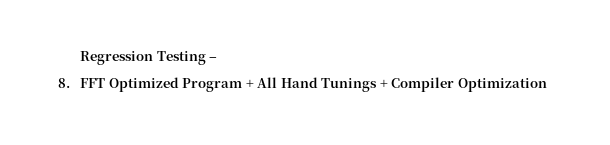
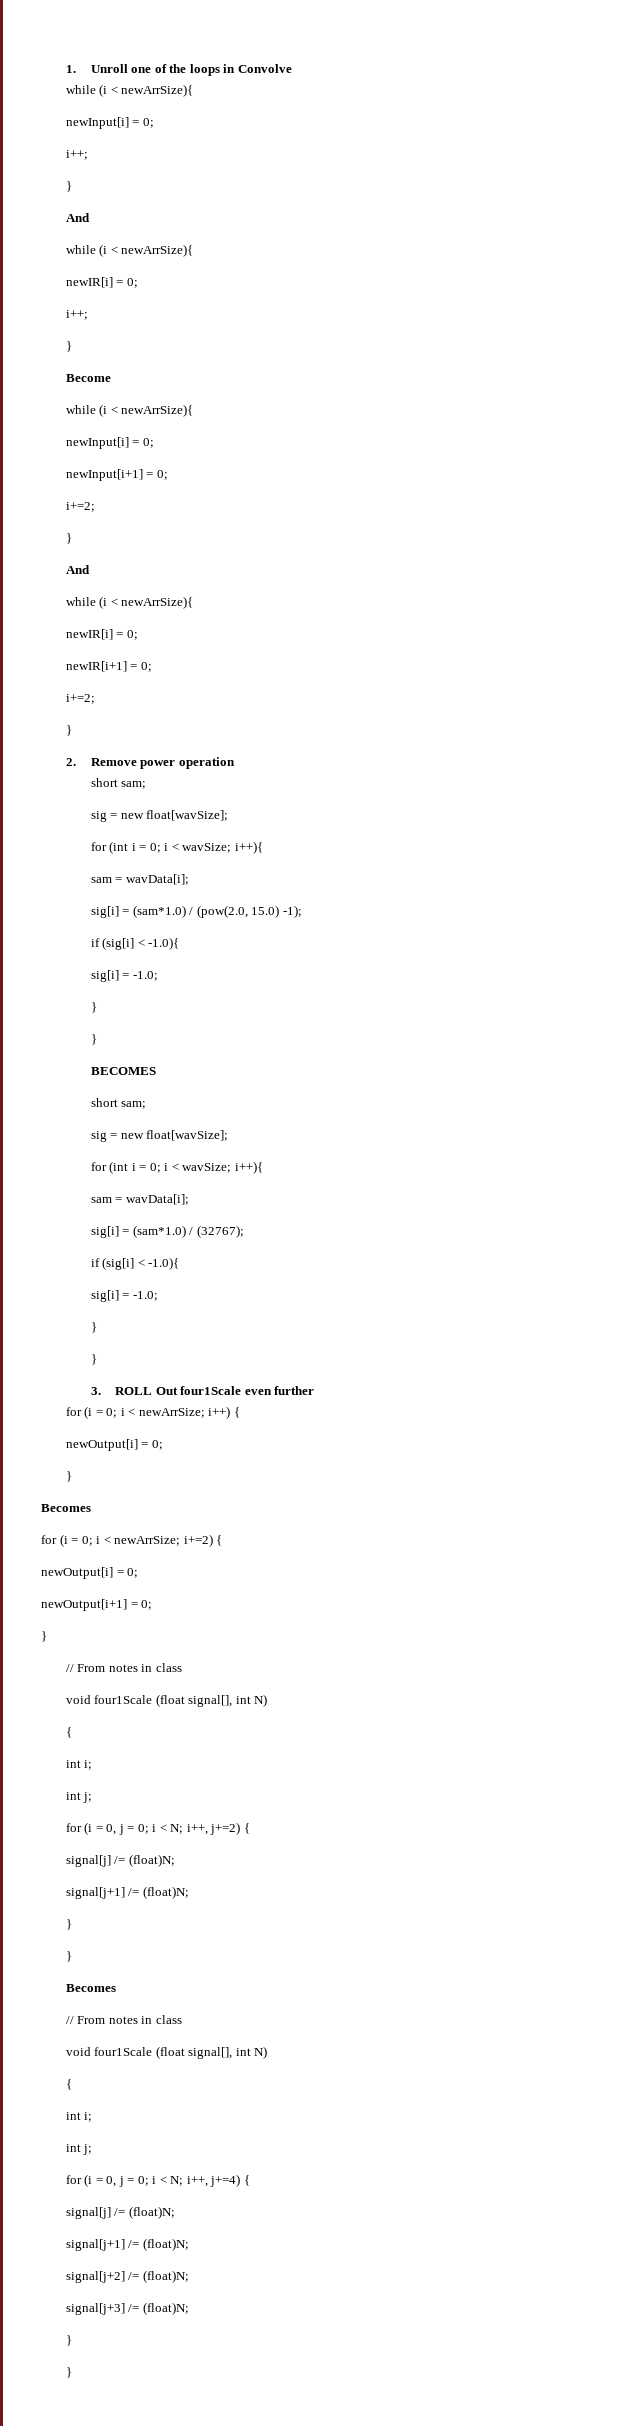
[80,51,218,65] [58,77,547,92] Regression Testing – // 8. FFT Optimized Program + All Hand Tunings + Compiler Optimization -> [65,64,292,76] [65,84,194,97] [65,117,154,129] [65,150,88,160] [65,181,72,192] [65,213,90,222] [65,244,194,257] [65,277,138,288] [65,310,88,320] [65,341,72,352] [65,374,111,382] [65,404,194,417] [65,437,154,449] [65,469,168,481] [65,502,95,512] [65,533,72,544] [65,565,90,574] [65,596,194,609] [65,629,138,640] [65,661,152,672] [65,694,95,704] [65,725,72,736] [65,757,235,769] [90,778,147,789] [90,810,229,822] [90,841,263,854] [90,874,189,885] [90,905,302,918] [90,937,180,950] [90,970,158,982] [90,1002,97,1013] [90,1034,97,1045] [90,1067,156,1075] [90,1098,147,1109] [90,1130,229,1142] [90,1161,263,1174] [90,1194,189,1205] [90,1225,244,1238] [90,1257,180,1270] [90,1290,158,1302] [90,1322,97,1333] [90,1354,97,1365] [90,1386,315,1395] [65,1406,240,1419] [65,1439,163,1451] [65,1471,72,1482] [41,1504,91,1512] [41,1534,223,1547] [41,1567,139,1579] [41,1599,153,1611] [41,1631,47,1642] [65,1663,182,1672] [65,1694,268,1707] [65,1727,72,1738] [65,1760,93,1770] [65,1792,93,1803] [65,1822,250,1835] [65,1854,175,1867] [65,1886,189,1899] [65,1919,72,1930] [65,1951,72,1962] [65,1984,116,1992] [65,2015,182,2024] [65,2046,268,2059] [65,2079,72,2090] [65,2112,93,2122] [65,2144,93,2155] [65,2174,250,2187] [65,2206,175,2219] [65,2238,189,2251] [65,2270,189,2283] [65,2302,189,2315] [65,2335,72,2346] [65,2367,72,2378] 1. Unroll one of the loops in Convolve // while (i < newArrSize){ // newInput[i] = 0; // i++; // } // And // while (i < newArrSize){ // newIR[i] = 0; // i++; // } // Become // while (i < newArrSize){ // newInput[i] = 0; // newInput[i+1] = 0; // i+=2; // } // And // while (i < newArrSize){ // newIR[i] = 0; // newIR[i+1] = 0; // i+=2; // } // 2. Remove power operation // short sam; // sig = new float[wavSize]; // for (int i = 0; i < wavSize; i++){ // sam = wavData[i]; // sig[i] = (sam*1.0) / (pow(2.0, 15.0) -1); // if (sig[i] < -1.0){ // sig[i] = -1.0; // } // } // BECOMES // short sam; // sig = new float[wavSize]; // for (int i = 0; i < wavSize; i++){ // sam = wavData[i]; // sig[i] = (sam*1.0) / (32767); // if (sig[i] < -1.0){ // sig[i] = -1.0; // } // } // 3. ROLL Out four1Scale even further // for (i = 0; i < newArrSize; i++) { // newOutput[i] = 0; // } // Becomes // for (i = 0; i < newArrSize; i+=2) { // newOutput[i] = 0; // newOutput[i+1] = 0; // } // // From notes in class // void four1Scale (float signal[], int N) // { // int i; // int j; // for (i = 0, j = 0; i < N; i++, j+=2) { // signal[j] /= (float)N; // signal[j+1] /= (float)N; // } // } // Becomes // // From notes in class // void four1Scale (float signal[], int N) // { // int i; // int j; // for (i = 0, j = 0; i < N; i++, j+=4) { // signal[j] /= (float)N; // signal[j+1] /= (float)N; // signal[j+2] /= (float)N; // signal[j+3] /= (float)N; // } // }

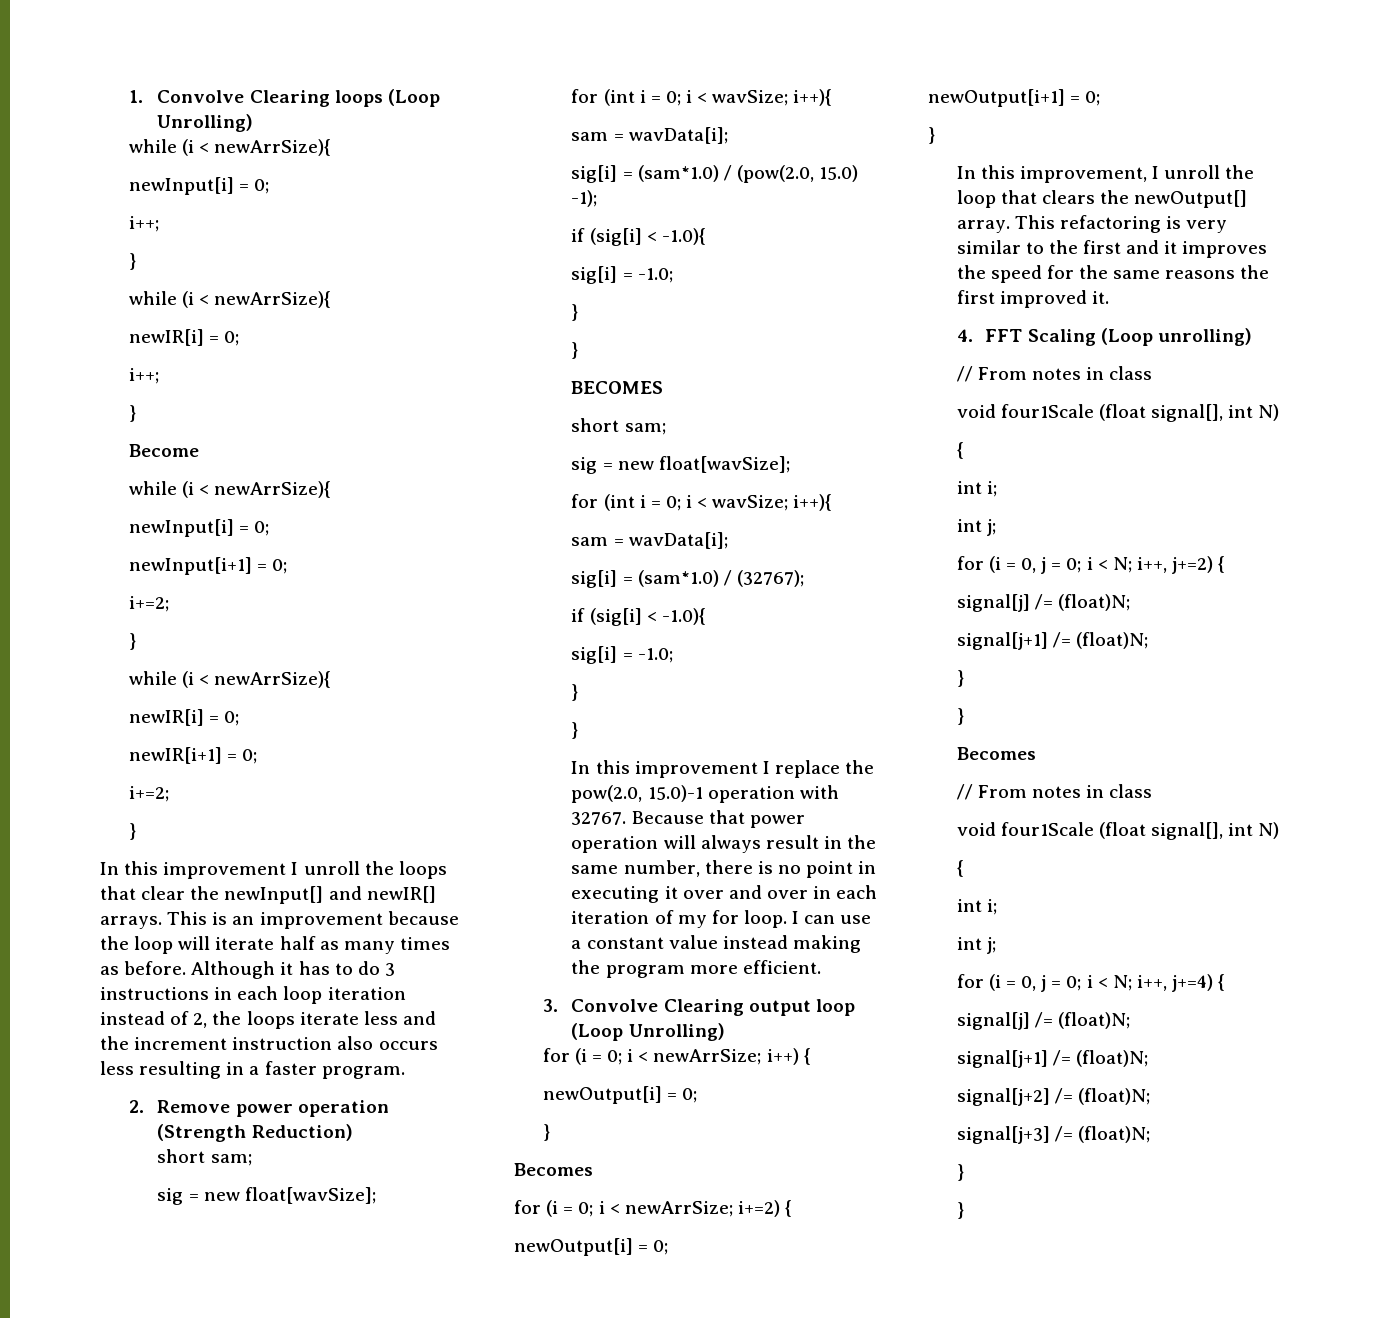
[90,64,292,76] Unroll one of the loops in Convolve -> [157,89,440,107] [157,114,254,132] Convolve Clearing loops (Loop Unrolling)
[65,213,90,222] // And -> (136, 261) none
[65,565,90,574] // And -> (136, 641) none
(72, 730) none -> [100,861,447,879] [100,886,436,904] [100,911,459,929] [100,936,450,954] [100,961,395,979] [100,986,406,1004] [100,1011,436,1029] [100,1036,438,1050] [100,1061,405,1079] // In this improvement I unroll the loops that clear the newInput[] and newIR[] arrays. This is an improvement because the loop will iterate half as many times as before. Although it has to do 3 instructions in each loop iteration instead of 2, the loops iterate less and the increment instruction also occurs less resulting in a faster program.
(235, 763) none -> [157,1124,353,1142] (Strength Reduction)
[90,1386,315,1395] 3. ROLL Out four1Scale even further -> [571,760,875,778] [571,785,839,803] [571,810,805,828] [571,835,877,853] [571,860,877,878] [571,885,878,903] [571,910,872,928] [571,935,861,953] [571,960,821,978] [542,999,855,1016] [571,1023,725,1041] In this improvement I replace the pow(2.0, 15.0)-1 operation with 32767. Because that power operation will always result in the same number, there is no point in executing it over and over in each iteration of my for loop. I can use a constant value instead making the program more efficient. // 3. Convolve Clearing output loop (Loop Unrolling)
(47, 1636) none -> [956,165,1255,183] [956,190,1248,208] [956,215,1228,233] [956,240,1268,258] [956,265,1270,283] [956,290,1109,308] [956,328,1252,346] // In this improvement, I unroll the loop that clears the newOutput[] array. This refactoring is very similar to the first and it improves the speed for the same reasons the first improved it. // 4. FFT Scaling (Loop unrolling)

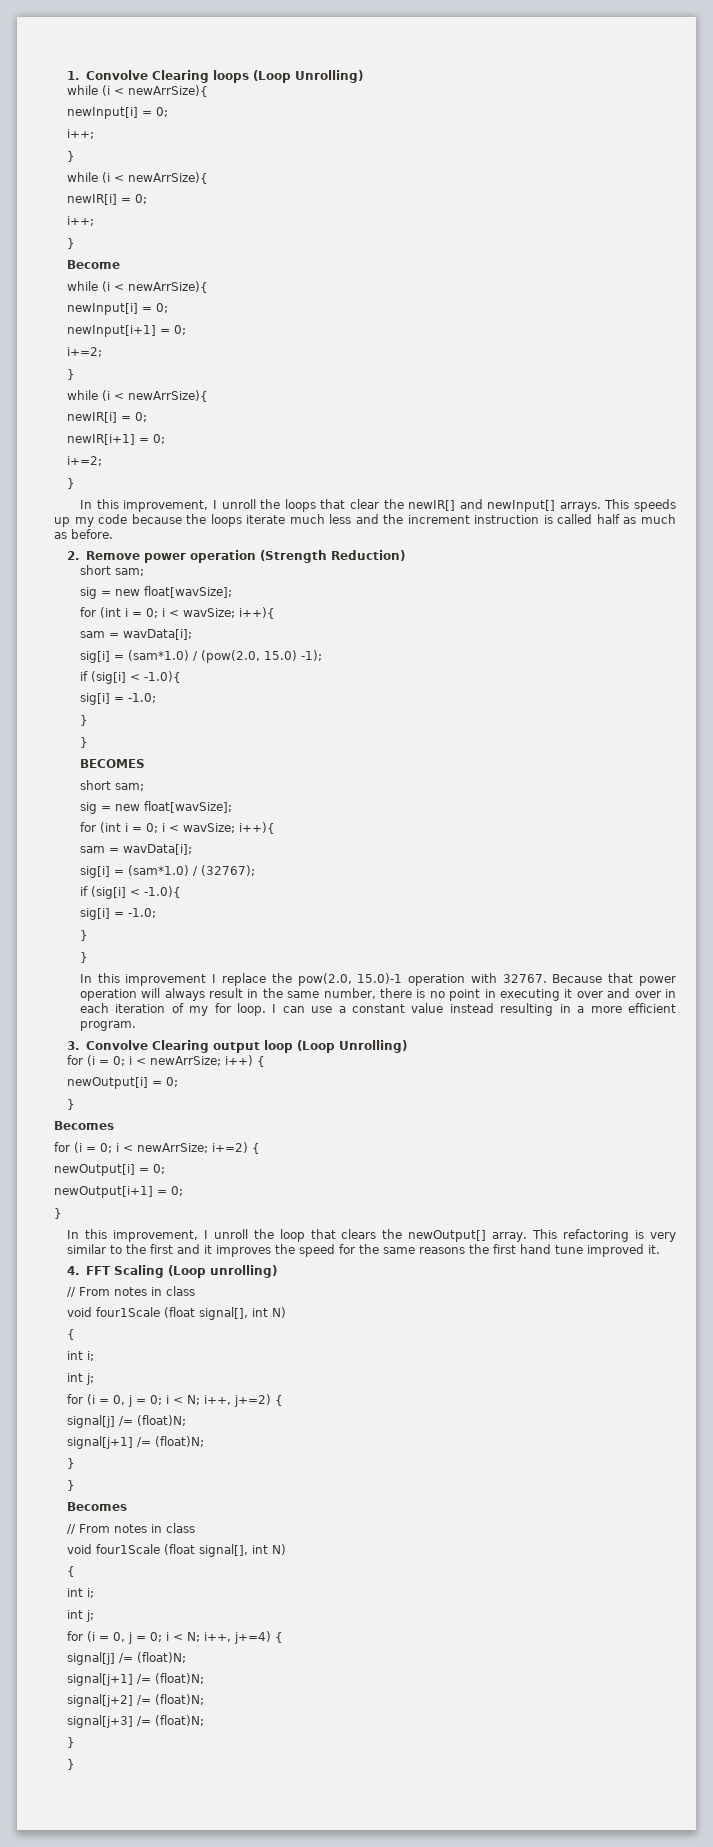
[163,862,287,879] improvement -> [123,500,209,512] improvement,
[224,886,436,904] [100,911,459,929] [100,936,450,954] [100,961,395,979] [100,986,406,1004] [100,1011,208,1028] newInput[] and newIR[] arrays. This is an improvement because the loop will iterate half as many times as before. Although it has to do 3 instructions in each loop iteration instead of 2, -> [408,499,676,512] [54,514,182,527] newIR[] and newInput[] arrays. This speeds up my code because
(359, 1018) none -> [289,514,325,524] much
[337,1036,438,1050] [100,1061,405,1079] also occurs less resulting in a faster program. -> [543,514,676,524] [54,529,113,539] is called half as much as before.
[792,935,861,953] [571,960,821,978] making the program more efficient. -> [500,1003,677,1016] [79,1021,136,1031] resulting in a more efficient program.
(995, 297) none -> [519,1244,583,1254] hand tune

